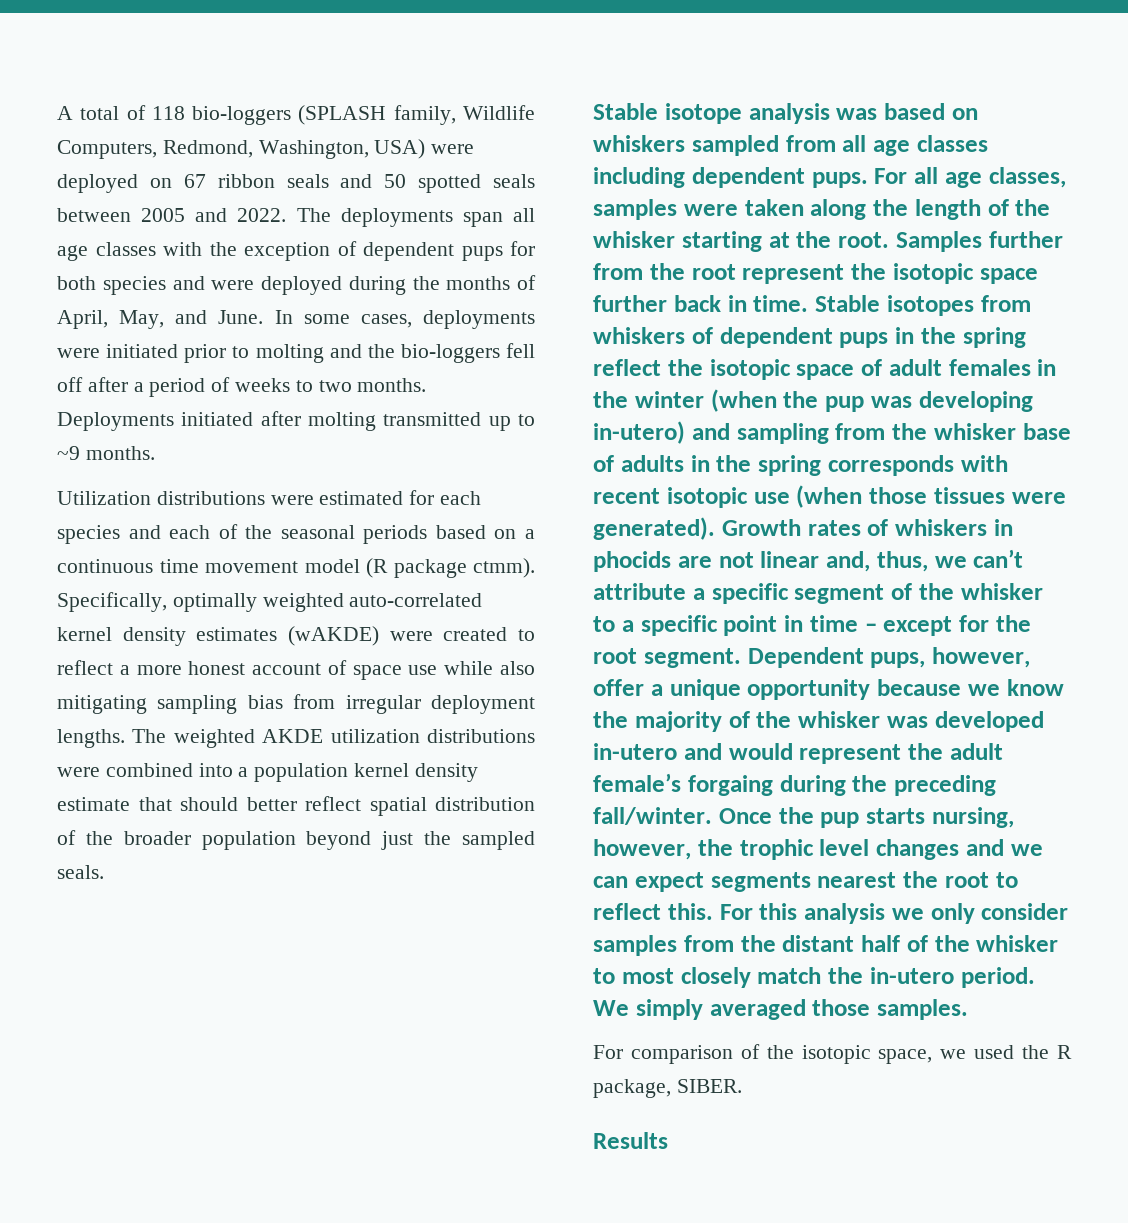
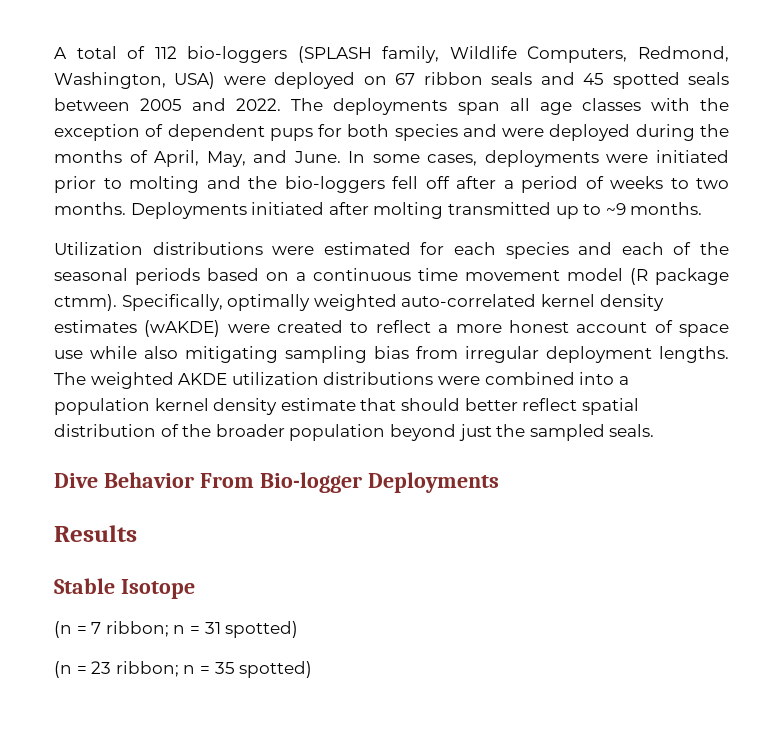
[151,106,185,120] 118 -> [154,46,177,59] 112
[384,174,407,188] 50 -> [583,73,605,85] 45
[593,103,978,124] [593,135,988,156] [593,167,1066,188] [593,199,1051,220] [593,231,1063,252] [593,263,1038,284] [593,295,1031,316] [593,327,1026,348] [593,359,1057,380] [593,389,1033,412] [593,421,1071,444] [593,455,1008,476] [593,485,1066,508] [593,517,1013,540] [593,549,1024,572] [593,583,1043,604] [593,615,1031,636] [593,647,1030,668] [593,679,1064,700] [593,711,1044,732] [593,743,1003,764] [593,773,996,796] [593,807,1014,828] [593,839,1043,860] [593,871,1018,892] [593,903,1069,924] [593,935,1059,956] [593,967,1035,988] [593,999,968,1020] [593,1044,1072,1064] [593,1079,742,1098] [593,1132,668,1149] Stable isotope analysis was based on whiskers sampled from all age classes including dependent pups. For all age classes, samples were taken along the length of the whisker starting at the root. Samples further from the root represent the isotopic space further back in time. Stable isotopes from whiskers of dependent pups in the spring reflect the isotopic space of adult females in the winter (when the pup was developing in-utero) and sampling from the whisker base of adults in the spring corresponds with recent isotopic use (when those tissues were generated). Growth rates of whiskers in phocids are not linear and, thus, we can’t attribute a specific segment of the whisker to a specific point in time – except for the root segment. Dependent pups, however, offer a unique opportunity because we know the majority of the whisker was developed in-utero and would represent the adult female’s forgaing during the preceding fall/winter. Once the pup starts nursing, however, the trophic level changes and we can expect segments nearest the root to reflect this. For this analysis we only consider samples from the distant half of the whisker to most closely match the in-utero period. We simply averaged those samples. // For comparison of the isotopic space, we used the R package, SIBER. // Results -> [54,472,499,493] [54,525,137,542] [54,578,195,599] [54,621,299,638] [54,661,313,678] Dive Behavior From Bio-logger Deployments // Results // Stable Isotope // (n = 7 ribbon; n = 31 spotted) // (n = 23 ribbon; n = 35 spotted)

